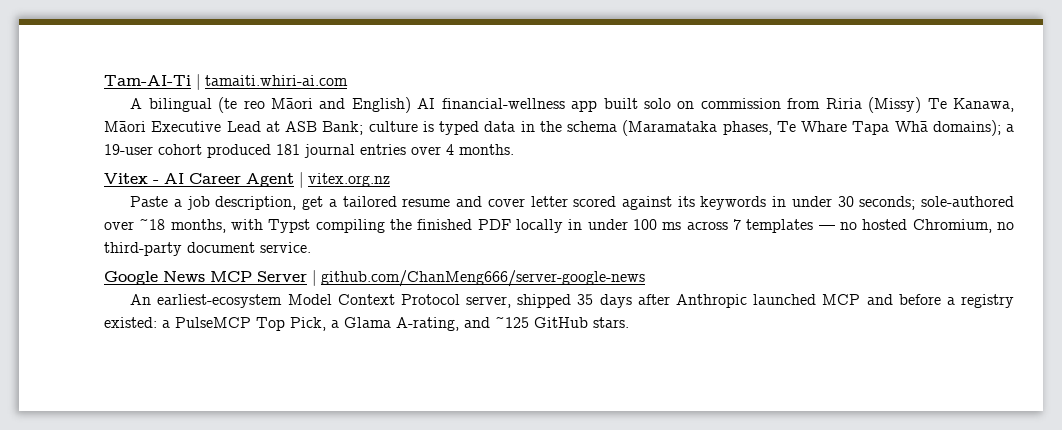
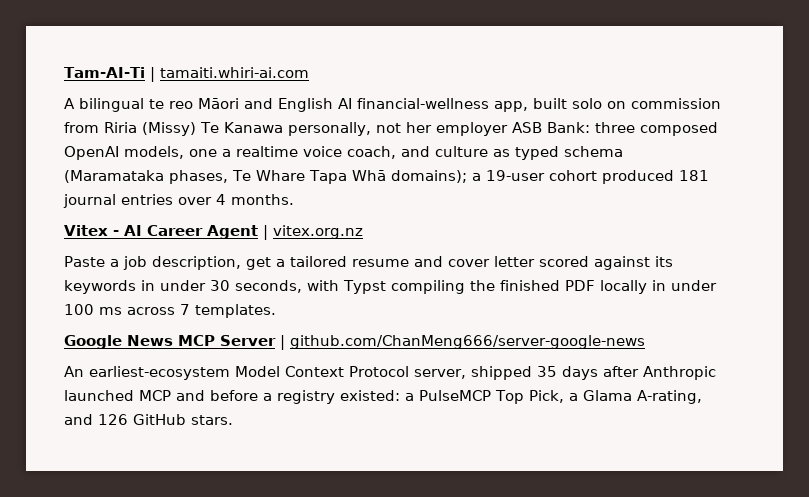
[218,97,238,113] (te -> [149,99,164,109] te
[351,97,411,113] English) -> [278,98,333,112] English
[571,100,598,112] app -> [494,101,528,112] app,
[953,98,1014,112] [104,121,562,135] Kanawa, Māori Executive Lead at ASB Bank; culture is typed data in the -> [223,122,718,136] [64,146,559,160] Kanawa personally, not her employer ASB Bank: three composed OpenAI models, one a realtime voice coach, and culture as typed
[859,196,1014,210] [104,218,226,233] seconds; sole-authored over ~18 months, -> [235,280,302,293] seconds,
[746,219,1015,233] [104,242,311,256] templates — no hosted Chromium, no third-party document service. -> [195,304,276,318] templates.
[495,316,529,328] ~125 -> [98,414,128,425] 126

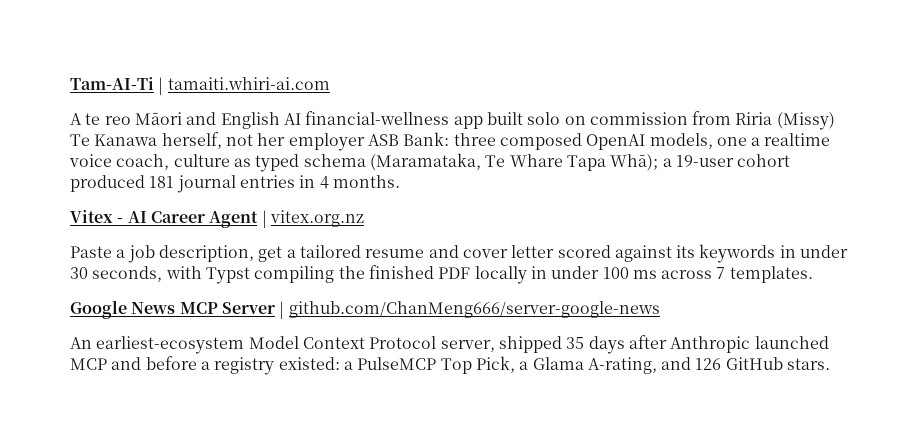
[79,98,144,112] bilingual -> (82, 119) none
[494,101,528,112] app, -> [453,116,483,129] app
[287,122,371,136] personally, -> [161,132,222,149] herself,
[401,146,430,157] and -> (170, 162) none
[64,170,228,184] (Maramataka phases, -> [369,153,481,171] (Maramataka,
[351,170,467,183] Whā domains); -> [610,154,659,171] Whā);
[178,197,212,205] over -> [299,175,316,188] in

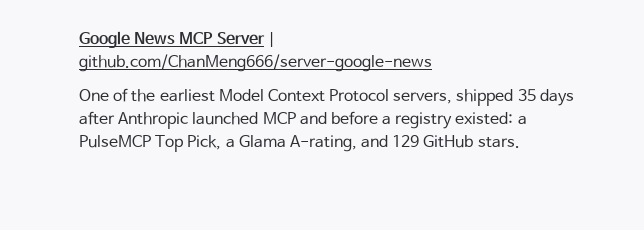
[70,77,330,95] [70,111,835,130] [70,132,831,151] [69,153,791,172] [70,175,400,193] [70,210,364,228] [70,244,849,263] [70,265,813,284] Tam-AI-Ti | tamaiti.whiri-ai.com // A te reo Māori and English AI financial-wellness app built solo on commission from Riria (Missy) Te Kanawa herself, not her employer ASB Bank: three composed OpenAI models, one a realtime voice coach, culture as typed schema (Maramataka, Te Whare Tapa Whā); a 19-user cohort produced 181 journal entries in 4 months. // Vitex - AI Career Agent | vitex.org.nz // Paste a job description, get a tailored resume and cover letter scored against its keywords in under 30 seconds, with Typst compiling the finished PDF locally in under 100 ms across 7 templates. // -> (79, 39) none
[70,336,245,354] An earliest-ecosystem -> [79,88,215,102] One of the earliest
[440,340,495,352] server, -> [393,92,453,104] servers,
[695,358,722,370] 126 -> [392,135,420,147] 129

